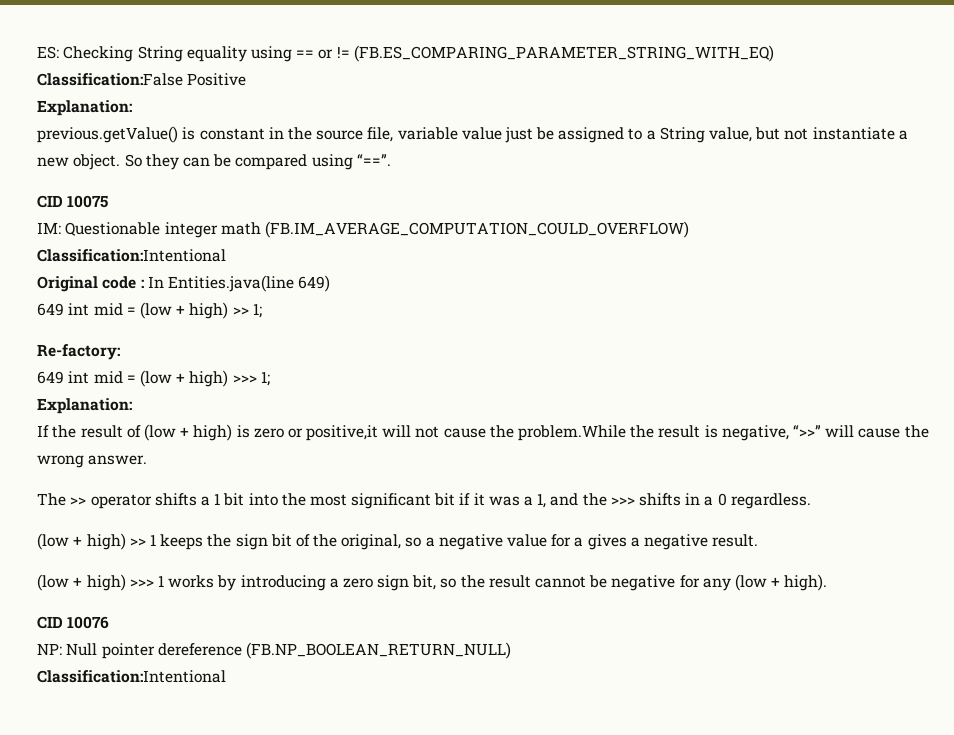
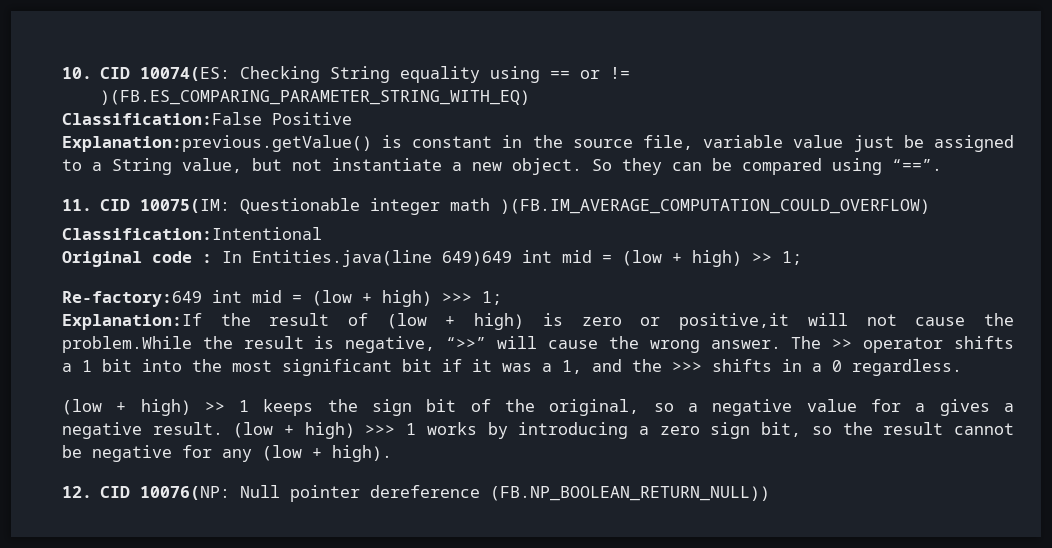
[37,46,60,59] ES: -> [61,67,231,81] 10. CID 10074(ES:
[353,45,774,62] (FB.ES_COMPARING_PARAMETER_STRING_WITH_EQ) -> [100,90,531,105] )(FB.ES_COMPARING_PARAMETER_STRING_WITH_EQ)
[37,100,133,116] [37,126,179,143] Explanation: // previous.getValue() -> [61,135,372,152] Explanation:previous.getValue()
[37,195,109,208] [37,222,62,234] CID 10075 // IM: -> [61,199,231,213] 11. CID 10075(IM:
[265,221,690,238] (FB.IM_AVERAGE_COMPUTATION_COULD_OVERFLOW) -> [500,199,931,214] )(FB.IM_AVERAGE_COMPUTATION_COULD_OVERFLOW)
[298,275,331,292] [37,303,65,316] 649) // 649 -> [441,251,512,266] 649)649
[37,344,121,360] [37,371,65,384] Re-factory: // 649 -> [61,291,202,307] Re-factory:649
[37,398,133,414] [37,425,50,437] Explanation: // If -> [61,313,202,330] Explanation:If
(148, 460) // -> (781, 344) none
(759, 540) // -> (223, 428) none
[37,616,110,629] [37,643,63,655] CID 10076 // NP: -> [61,486,231,500] 12. CID 10076(NP:
[246,642,512,659] [37,670,227,683] (FB.NP_BOOLEAN_RETURN_NULL) // Classification:Intentional -> [490,486,771,501] (FB.NP_BOOLEAN_RETURN_NULL))

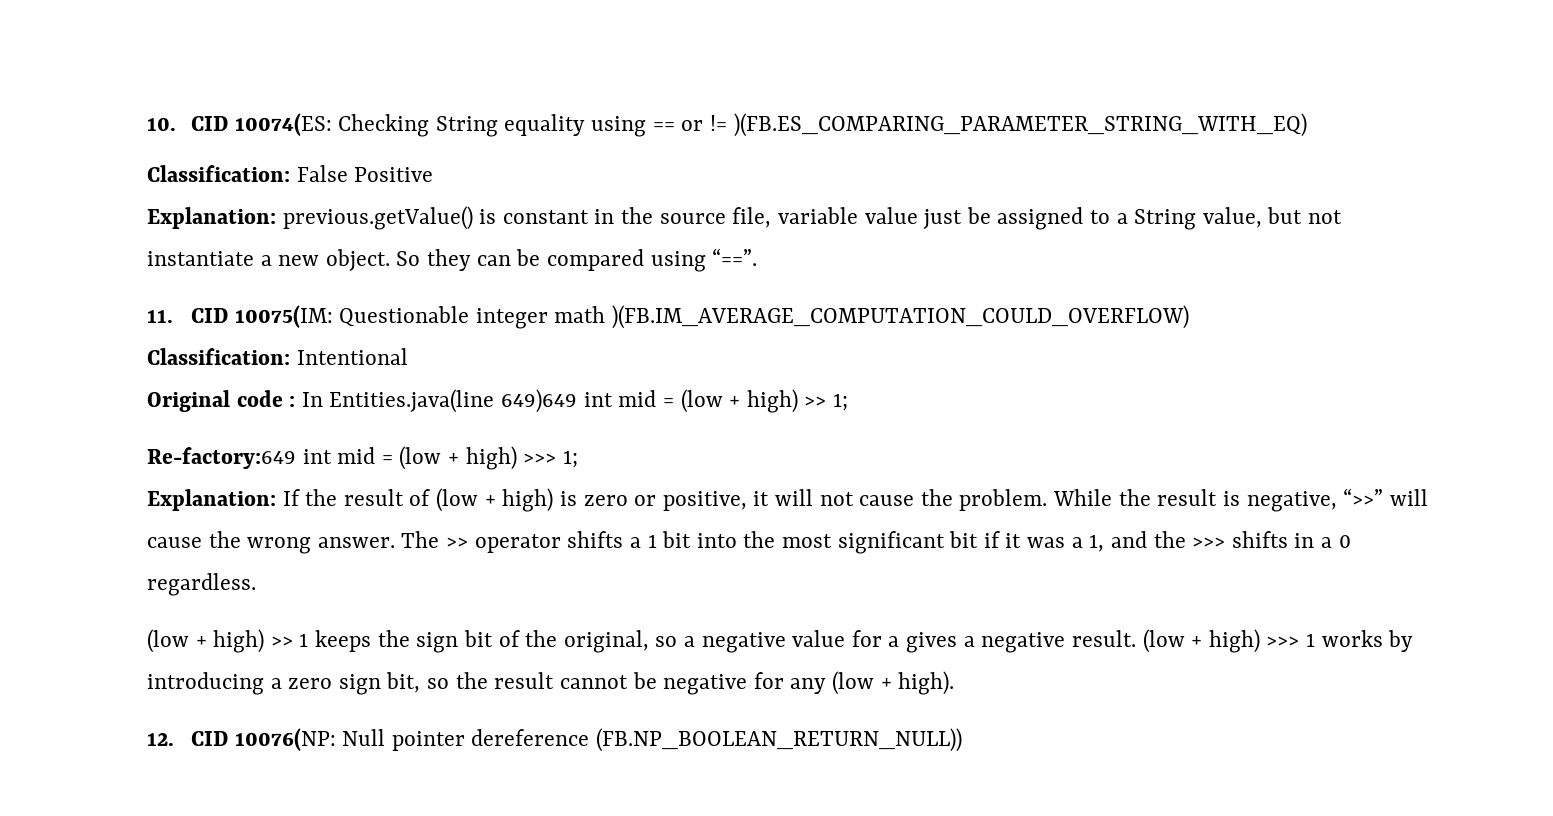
[61,112,262,125] Classification:False -> [146,165,348,182] Classification: False
[61,135,372,152] Explanation:previous.getValue() -> [146,206,473,230] Explanation: previous.getValue()
[61,227,322,240] Classification:Intentional -> [146,348,408,365] Classification: Intentional
[61,313,202,330] Explanation:If -> [146,489,300,511] Explanation: If
[679,313,790,330] positive,it -> [662,491,770,511] positive, it
[61,336,192,353] problem.While -> [959,489,1113,511] problem. While

